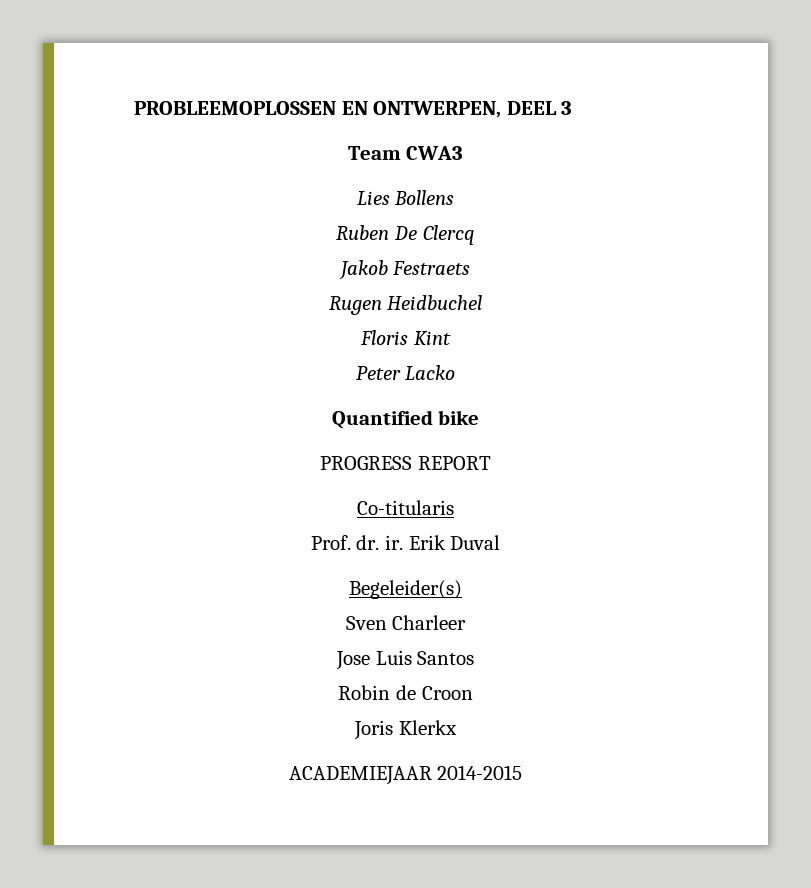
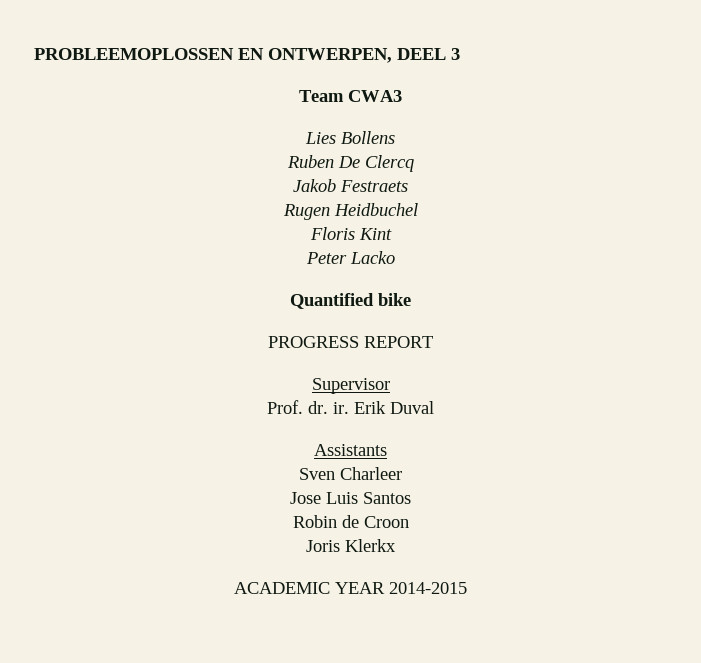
[357,500,454,515] Co-titularis -> [311,378,390,394] Supervisor
[349,580,462,599] Begeleider(s) -> [314,444,387,456] Assistants
[288,766,432,785] ACADEMIEJAAR -> [234,582,385,594] ACADEMIC YEAR

